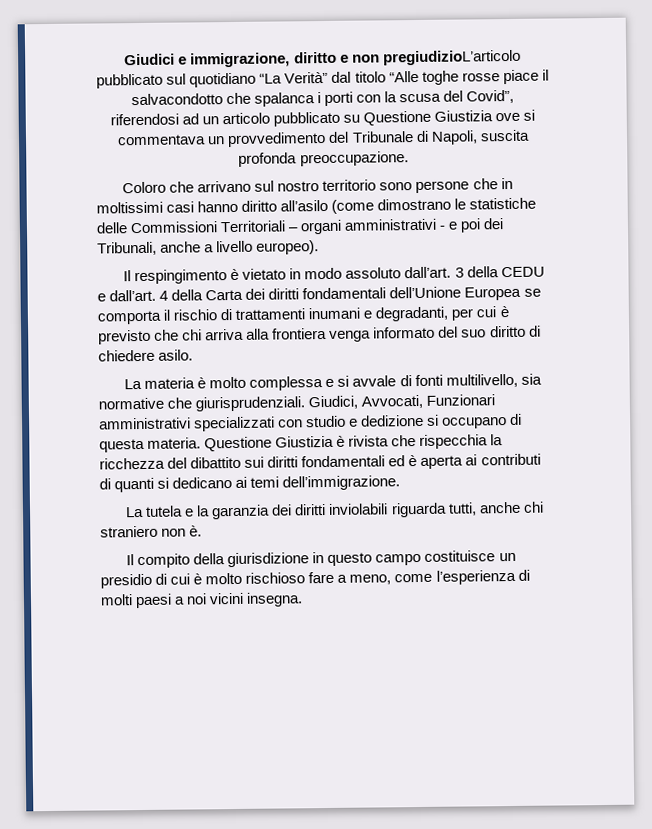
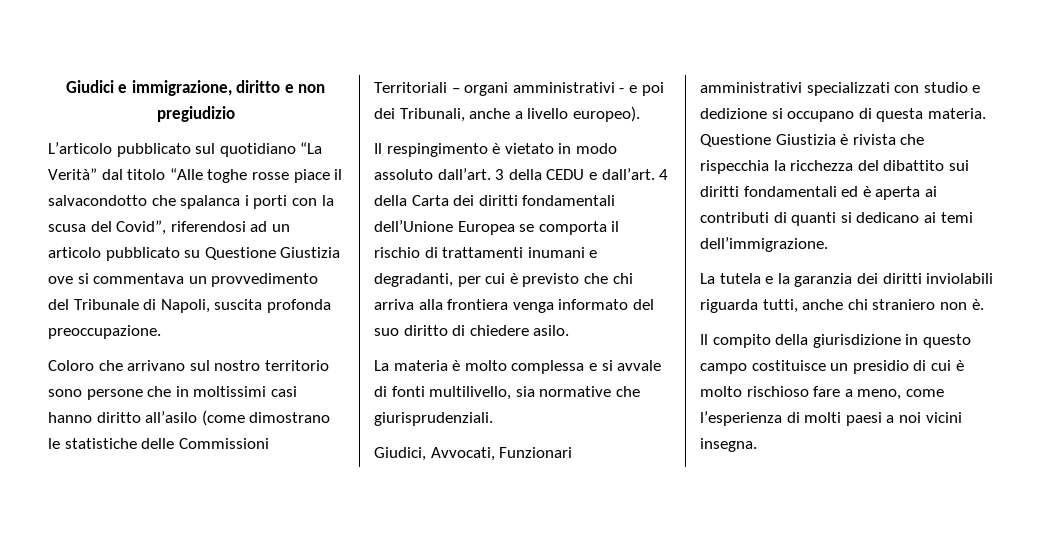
[382,49,521,66] pregiudizioL’articolo -> [156,106,235,122] [48,142,112,154] pregiudizio // L’articolo
(306, 404) none -> (493, 419) //

